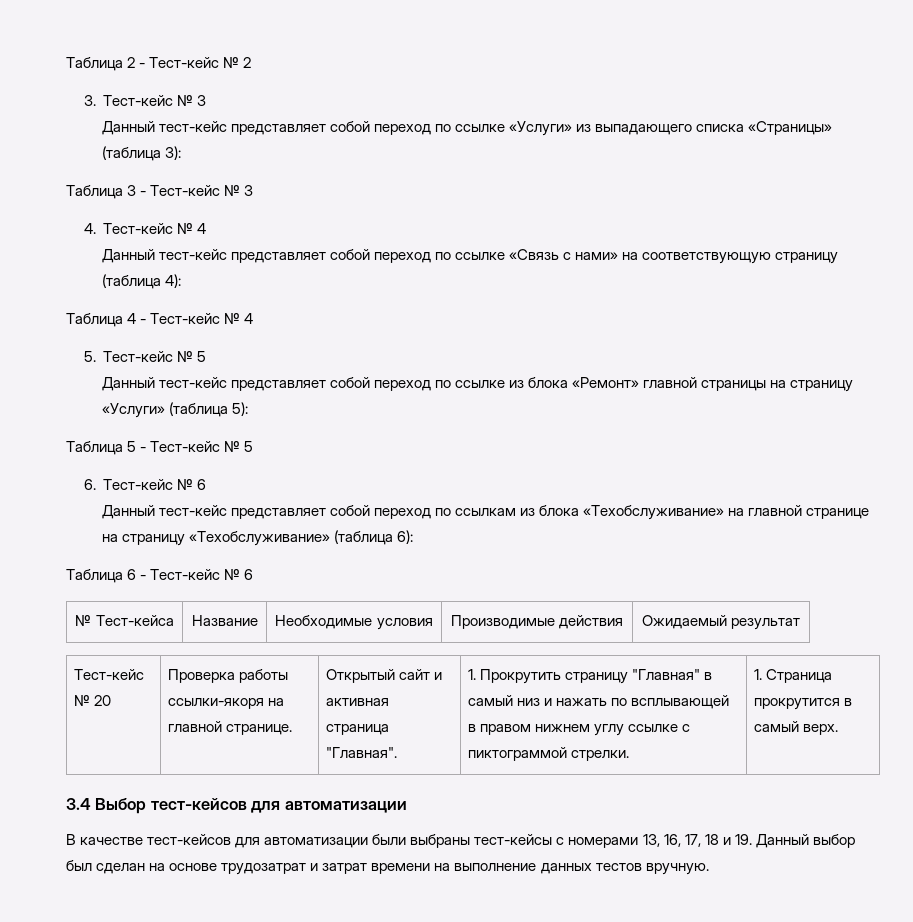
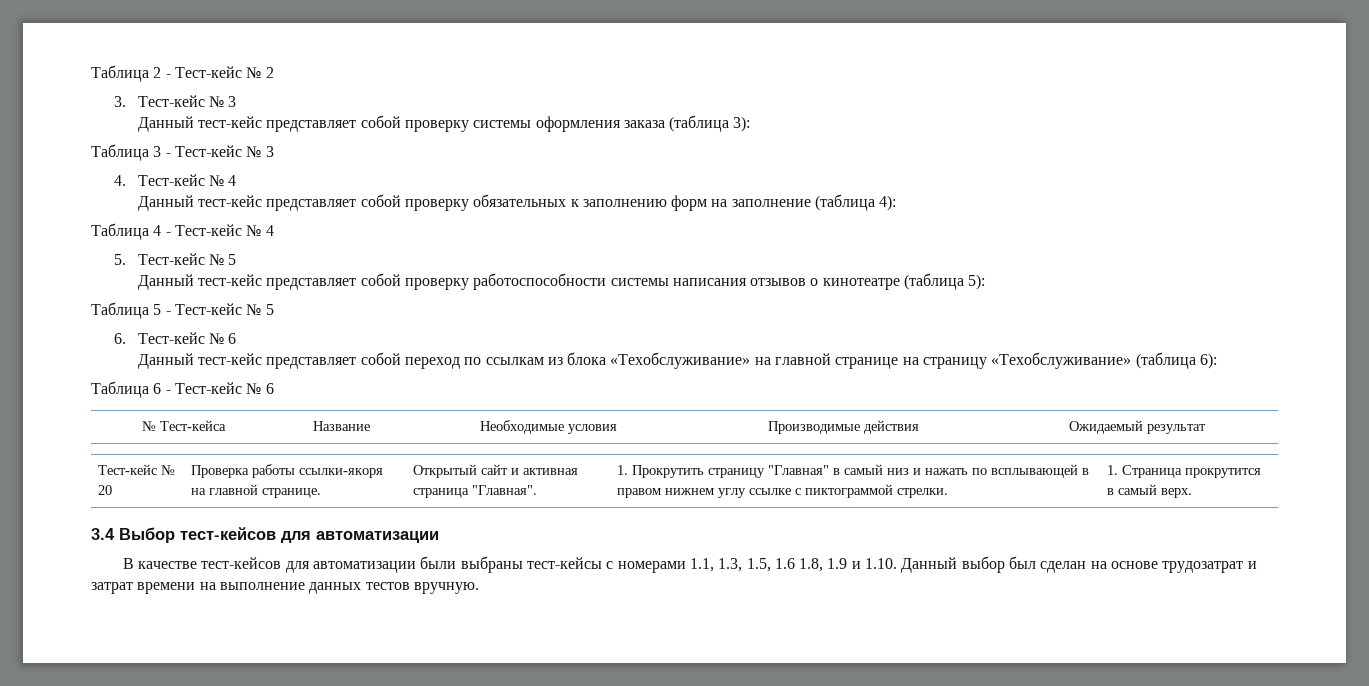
[373,121,833,136] переход по ссылке «Услуги» из выпадающего списка «Страницы» -> [404,116,665,132] проверку системы оформления заказа
[373,249,839,264] переход по ссылке «Связь с нами» на соответствующую страницу -> [404,194,811,211] проверку обязательных к заполнению форм на заполнение
[373,377,854,392] [101,403,165,418] переход по ссылке из блока «Ремонт» главной страницы на страницу «Услуги» -> [404,273,900,290] проверку работоспособности системы написания отзывов о кинотеатре
[642,834,752,847] 13, 16, 17, 18 и 19. -> [689,558,898,572] 1.1, 1.3, 1.5, 1.6 1.8, 1.9 и 1.10.

